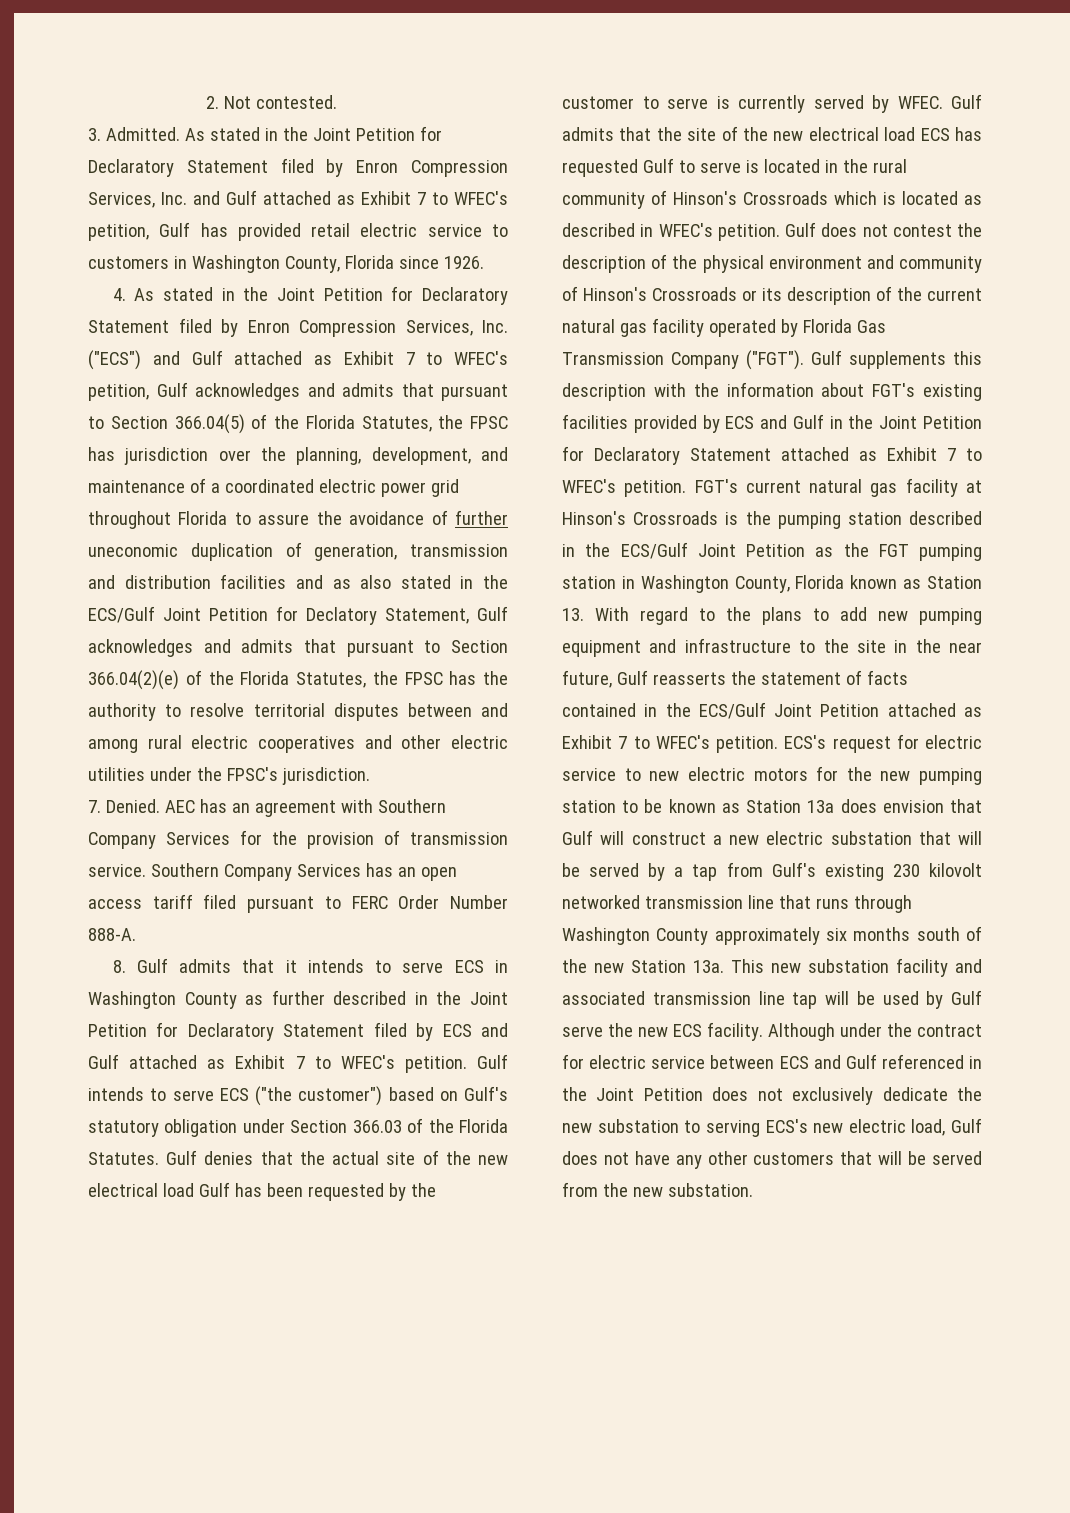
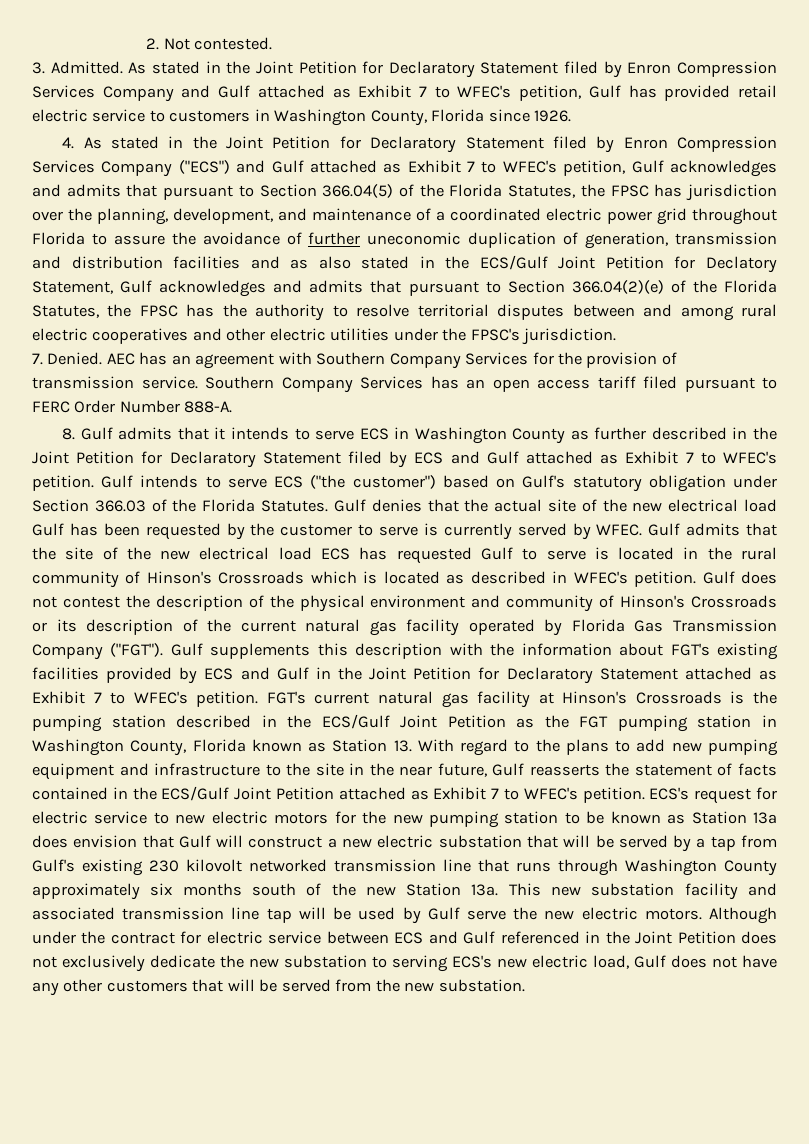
[88,192,187,208] Services, Inc. -> [32,85,174,102] Services Company
[405,320,508,336] Services, Inc. -> [32,160,173,177] Services Company
[673,1022,763,1041] ECS facility. -> [581,907,702,920] electric motors.

